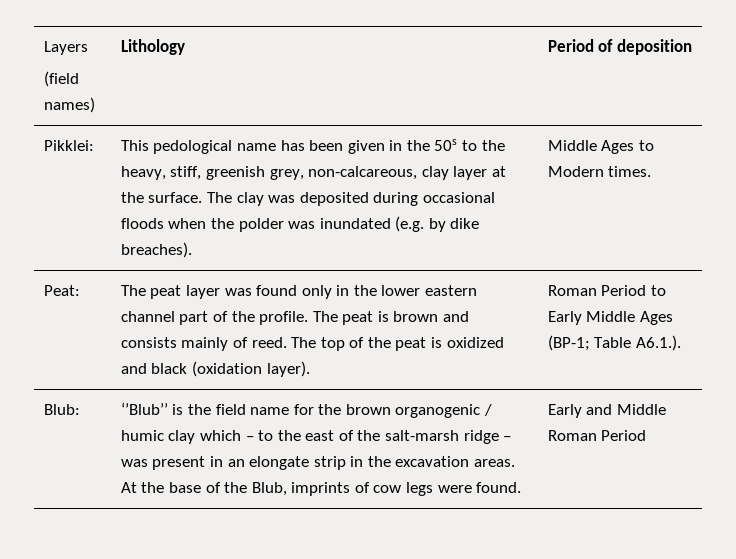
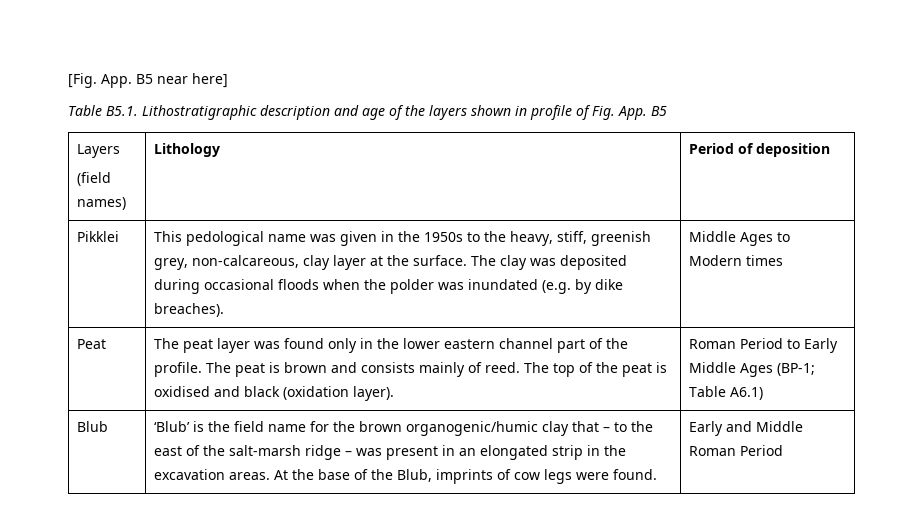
(43, 48) none -> [68,73,228,88] [68,105,667,120] [Fig. App. B5 near here] // Table B5.1. Lithostratigraphic description and age of the layers shown in profile of Fig. App. B5 //
[43,140,94,151] Pikklei: -> [76,231,119,242] Pikklei
[280,140,344,151] has been -> [309,234,336,242] was
[434,139,458,151] 50s -> [423,232,463,242] 1950s
[608,166,652,177] [43,285,80,296] times. // Peat: -> [745,255,783,266] [76,339,106,349] times // Peat
[446,337,504,348] oxidized -> [153,386,210,397] oxidised
[635,335,681,351] [43,404,80,415] [120,402,168,415] A6.1.). // Blub: | ‘’Blub’’ -> [729,387,763,400] [76,421,108,432] [153,421,190,432] A6.1) // Blub | ‘Blub’
[395,404,493,418] [120,430,241,444] organogenic / humic clay which -> [405,421,599,436] organogenic/humic clay that
[249,456,310,470] elongate -> [479,445,548,460] elongated

